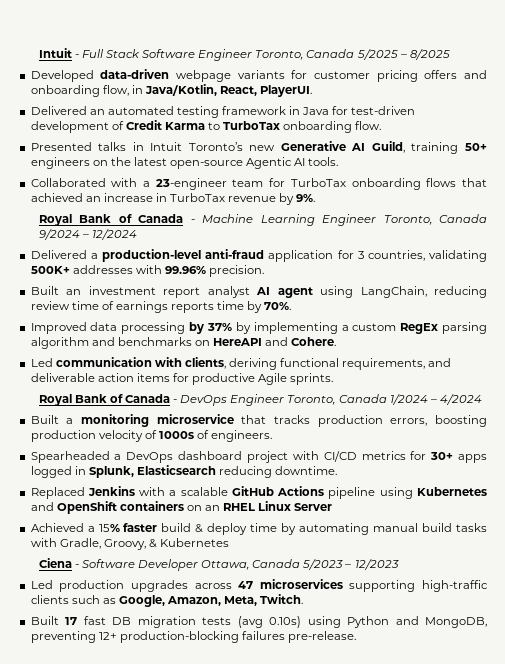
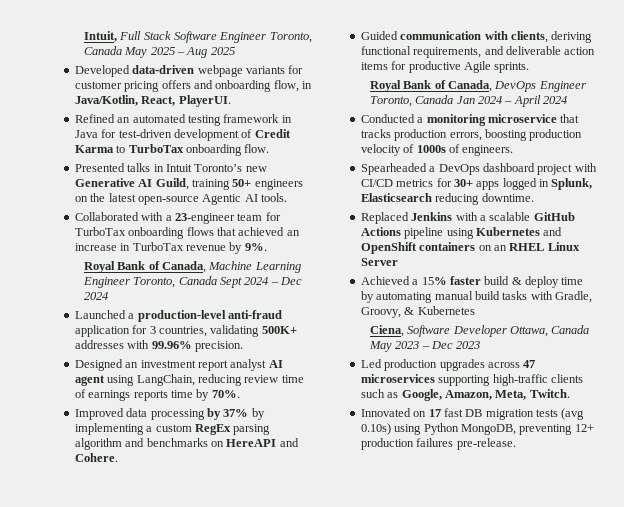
[38,48,79,58] Intuit - -> [83,31,117,42] Intuit,
[356,49,450,60] 5/2025 – 8/2025 -> [124,47,235,58] May 2025 – Aug 2025
[30,106,87,115] Delivered -> [74,114,115,123] Refined
[138,214,195,223] Canada - -> [161,261,206,273] Canada,
[38,229,137,240] [30,250,87,259] 9/2024 – 12/2024 // Delivered -> [219,277,303,288] [83,292,108,300] [74,310,126,319] Sept 2024 – Dec 2024 // Launched
[30,286,59,295] Built -> [74,359,123,371] Designed
[30,358,53,367] Led -> [360,31,398,40] Guided
[124,394,178,403] Canada - -> [447,80,492,92] Canada,
[389,394,482,405] [30,415,59,424] 1/2024 – 4/2024 // Built -> [456,95,568,107] [360,114,415,123] Jan 2024 – April 2024 // Conducted
[38,558,79,568] Ciena - -> [369,325,404,337] Ciena,
[302,559,399,570] 5/2023 – 12/2023 -> [368,341,481,352] May 2023 – Dec 2023
[30,616,59,625] Built -> [360,408,427,417] Innovated on
[395,616,419,625] and -> (459, 429) none
[119,631,239,643] production-blocking -> [360,438,414,450] production

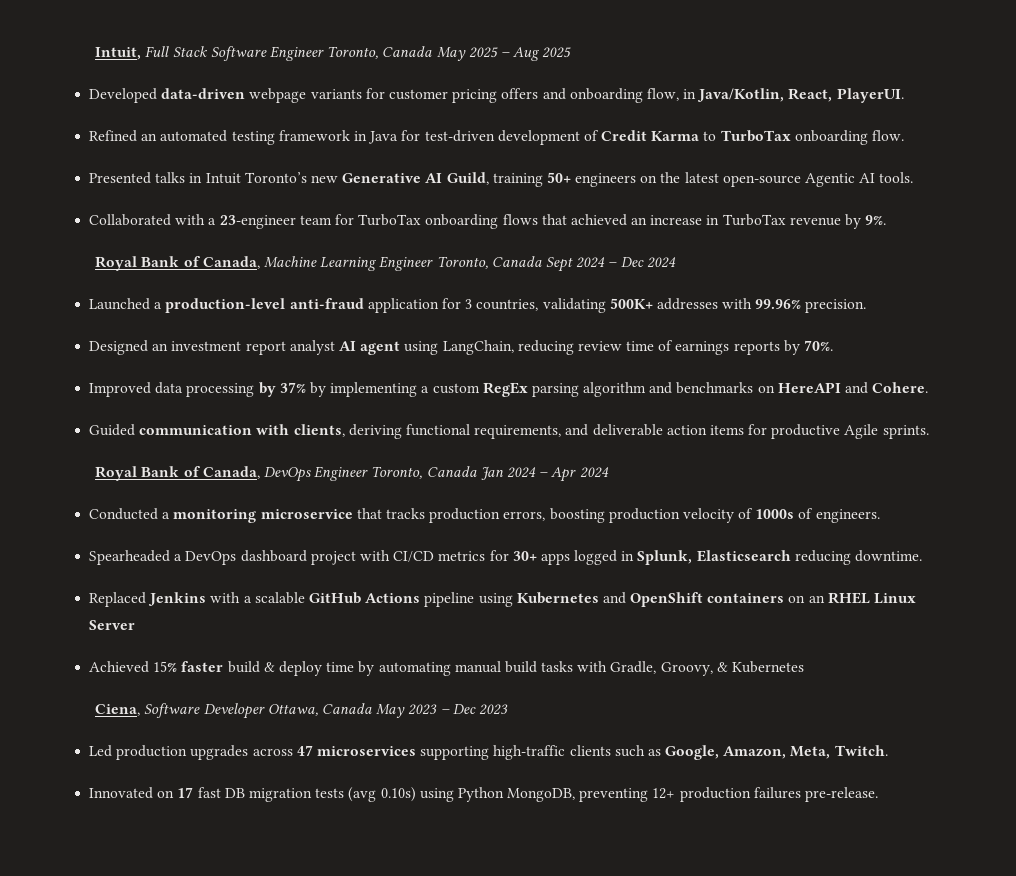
[170,390,193,398] time -> (780, 348) none
[513,95,541,107] April -> [551,467,577,482] Apr
[412,279,419,285] a -> (150, 667) none

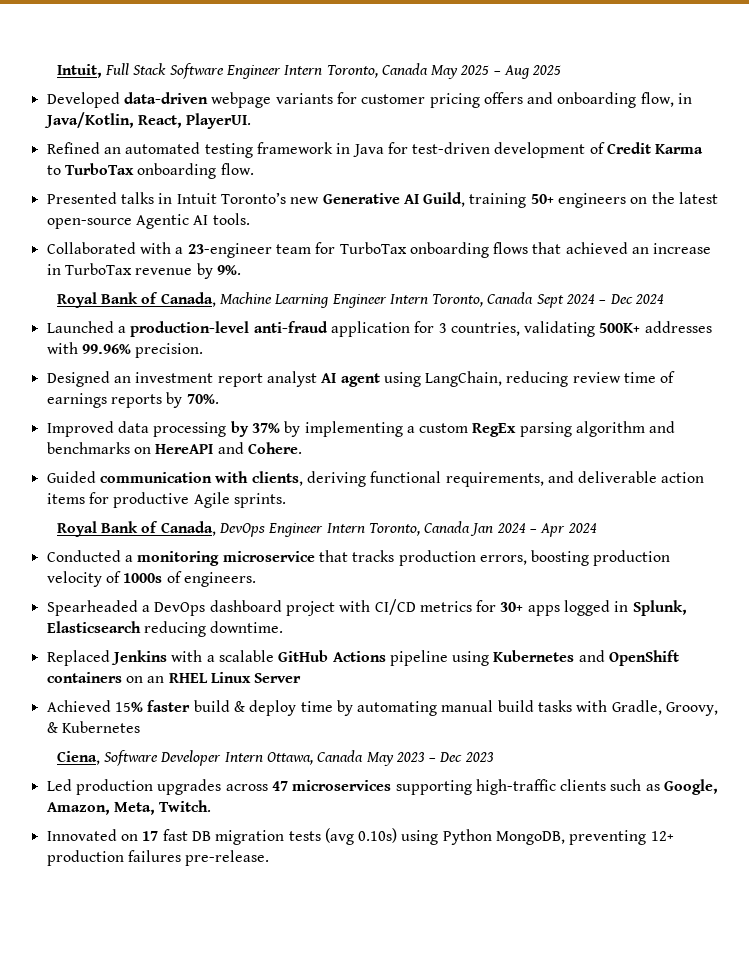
(325, 53) none -> [284,65,323,75] Intern
(434, 263) none -> [389,294,428,304] Intern
(369, 473) none -> [326,523,365,533] Intern
(265, 711) none -> [224,752,263,762] Intern

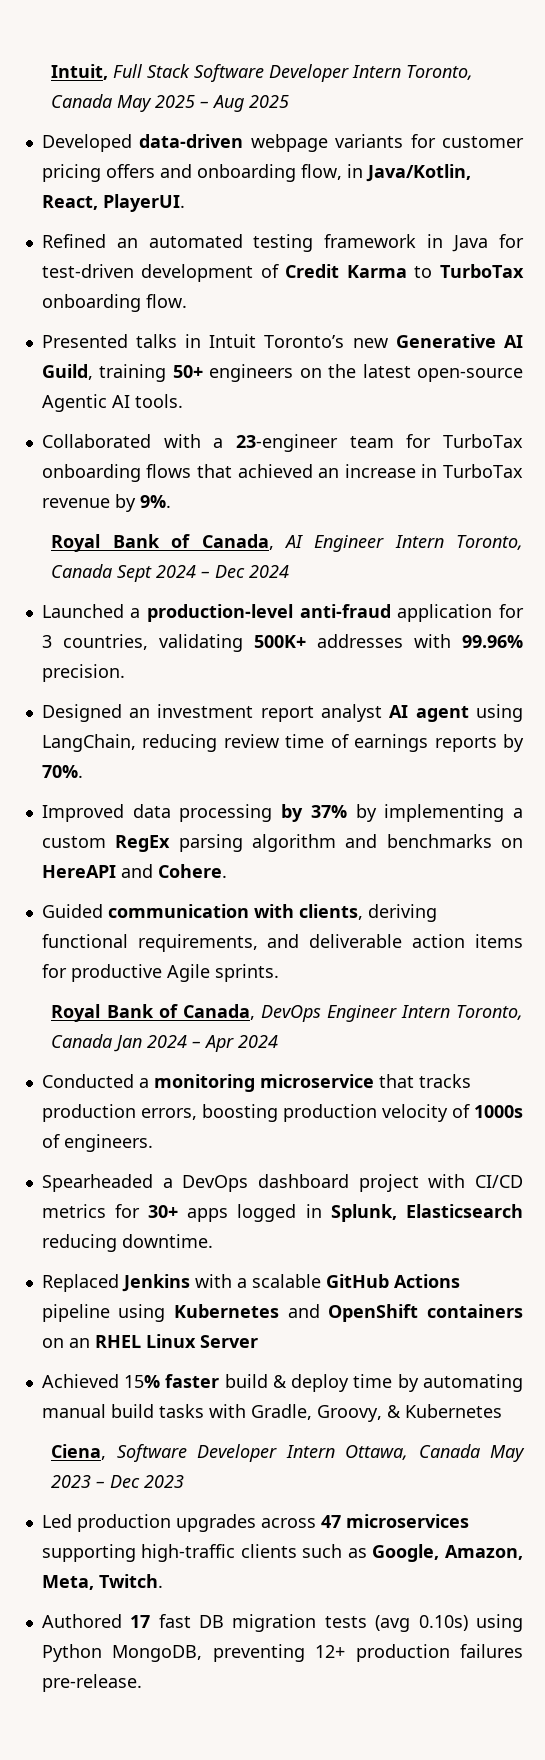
[225,65,281,79] Engineer -> [269,64,350,82] Developer
[219,292,330,308] Machine Learning -> [283,535,303,548] AI
[46,829,138,841] Innovated on -> [41,1614,122,1628] Authored

